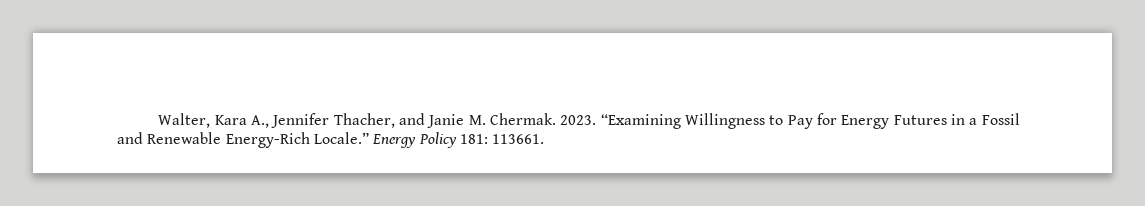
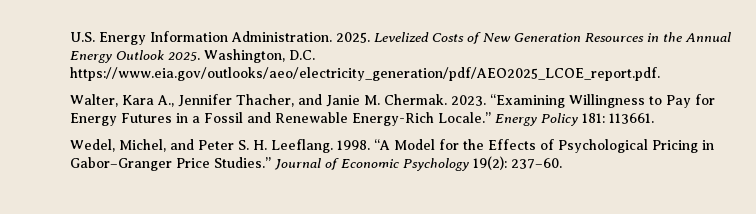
(158, 120) none -> [70,31,731,45] [70,49,315,63] [70,67,660,81] U.S. Energy Information Administration. 2025. Levelized Costs of New Generation Resources in the Annual Energy Outlook 2025. Washington, D.C. https://www.eia.gov/outlooks/aeo/electricity_generation/pdf/AEO2025_LCOE_report.pdf. //
(545, 139) none -> [70,139,714,153] [70,156,562,171] // Wedel, Michel, and Peter S. H. Leeflang. 1998. “A Model for the Effects of Psychological Pricing in Gabor–Granger Price Studies.” Journal of Economic Psychology 19(2): 237–60.

